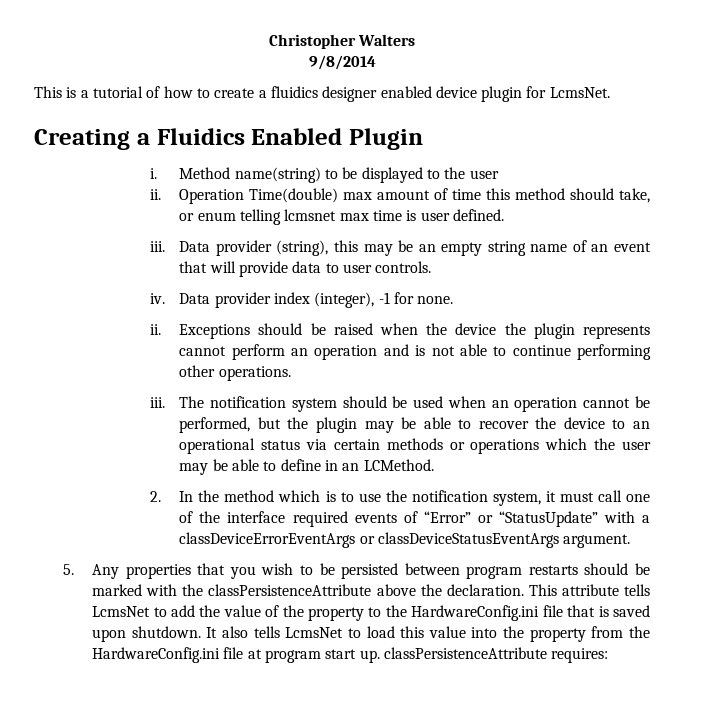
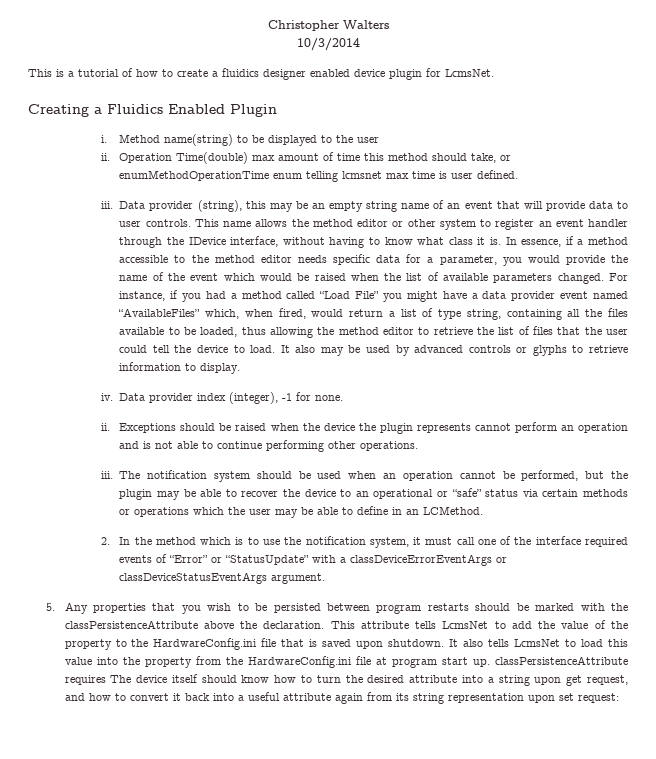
[308,55,376,70] 9/8/2014 -> [296,38,360,51] 10/3/2014
(195, 217) none -> [119,170,270,181] enumMethodOperationTime
(432, 267) none -> [194,219,628,230] [119,236,629,248] [119,254,628,266] [119,272,629,284] [119,290,629,302] [118,308,628,320] [119,326,628,338] [119,345,628,356] [119,362,241,374] This name allows the method editor or other system to register an event handler through the IDevice interface, without having to know what class it is. In essence, if a method accessible to the method editor needs specific data for a parameter, you would provide the name of the event which would be raised when the list of available parameters changed. For instance, if you had a method called “Load File” you might have a data provider event named “AvailableFiles” which, when fired, would return a list of type string, containing all the files available to be loaded, thus allowing the method editor to retrieve the list of files that the user could tell the device to load. It also may be used by advanced controls or glyphs to retrieve information to display.
(256, 446) none -> [436,488,482,497] or “safe”
[551,648,609,663] requires: -> [64,674,629,686] [64,692,619,704] requires The device itself should know how to turn the desired attribute into a string upon get request, and how to convert it back into a useful attribute again from its string representation upon set request:

